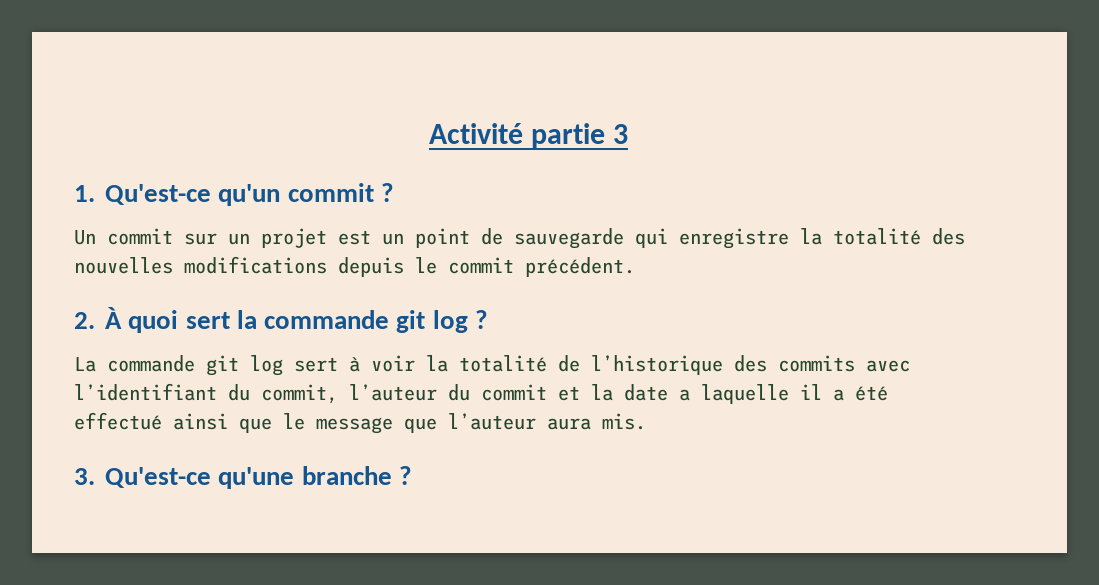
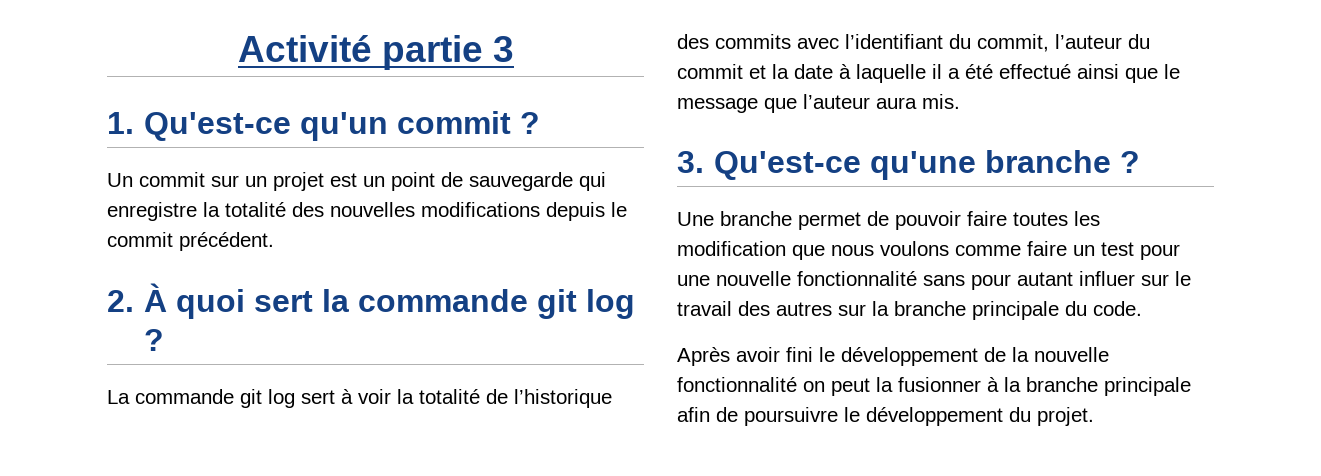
[679,389,690,401] a -> [839,64,851,79] à
(412, 475) none -> [677,211,1100,230] [677,241,1180,260] [677,271,1191,290] [677,301,1142,320] [677,347,1109,366] [677,377,1191,396] [677,407,1094,426] // Une branche permet de pouvoir faire toutes les modification que nous voulons comme faire un test pour une nouvelle fonctionnalité sans pour autant influer sur le travail des autres sur la branche principale du code. // Après avoir fini le développement de la nouvelle fonctionnalité on peut la fusionner à la branche principale afin de poursuivre le développement du projet.

